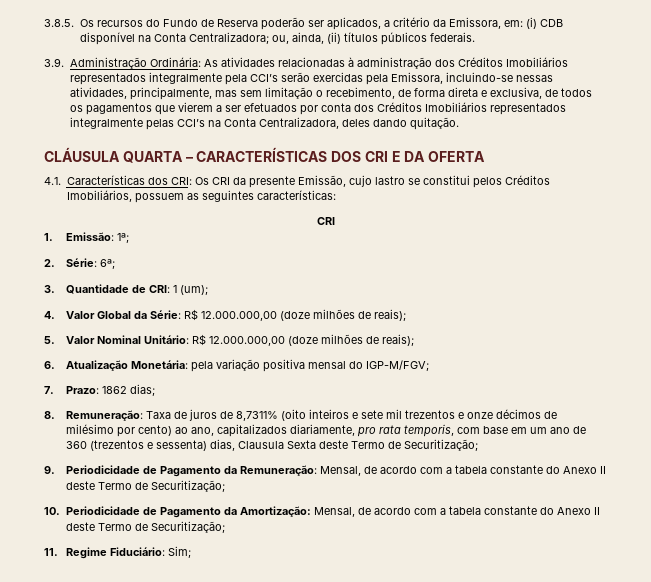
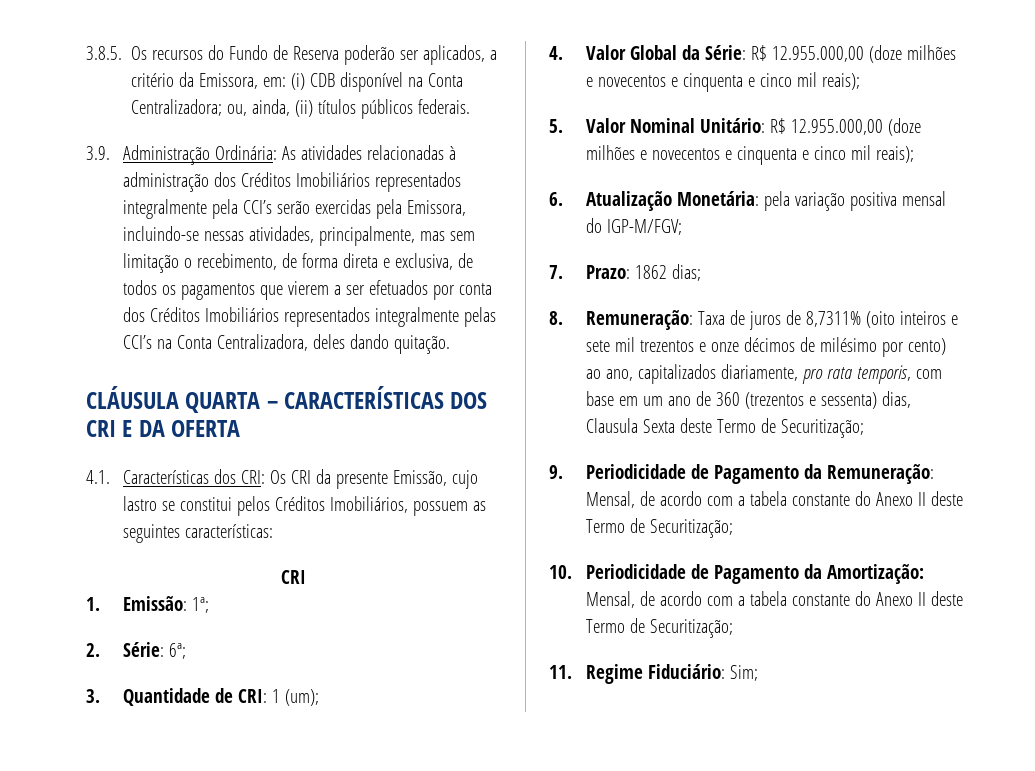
[200,309,371,321] 12.000.000,00 (doze milhões de -> [771,45,956,63] [585,72,817,92] 12.955.000,00 (doze milhões e novecentos e cinquenta e cinco mil
[208,334,379,346] 12.000.000,00 (doze milhões de -> [790,118,921,136] [585,145,871,165] 12.955.000,00 (doze milhões e novecentos e cinquenta e cinco mil

